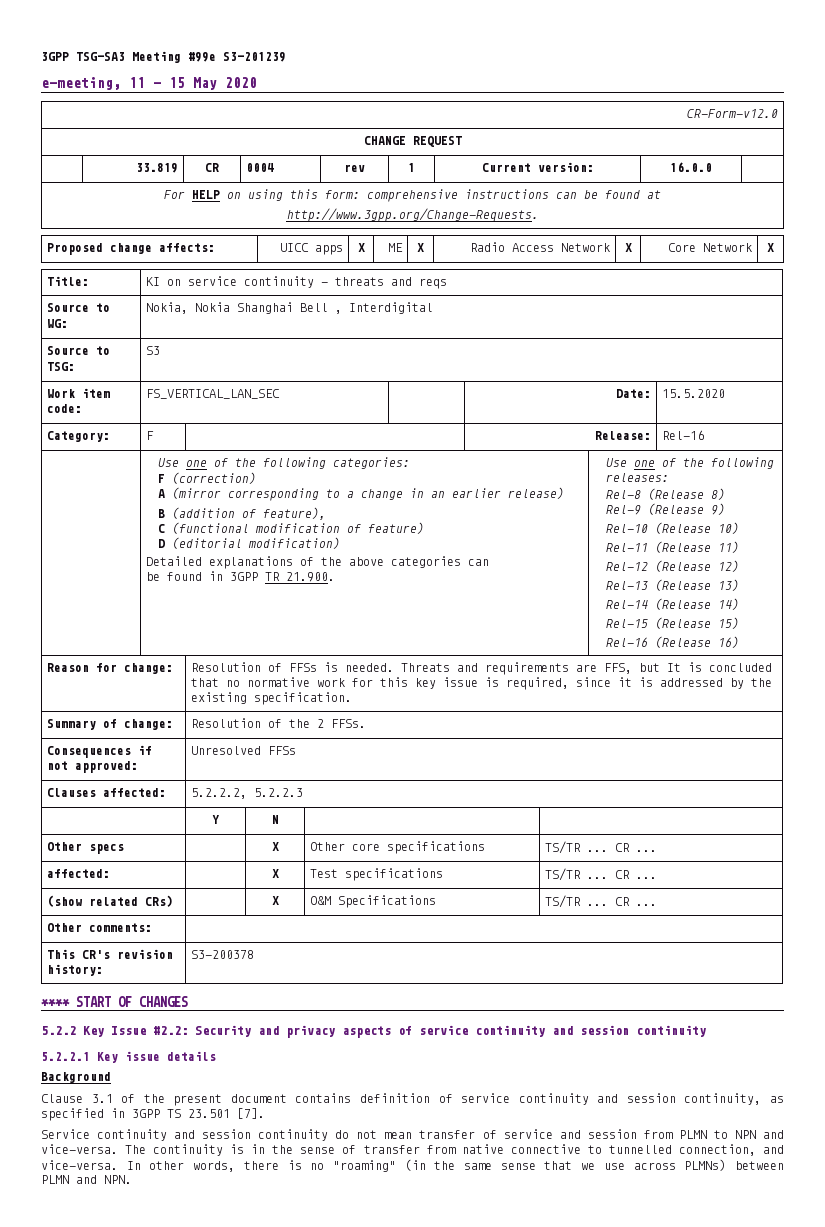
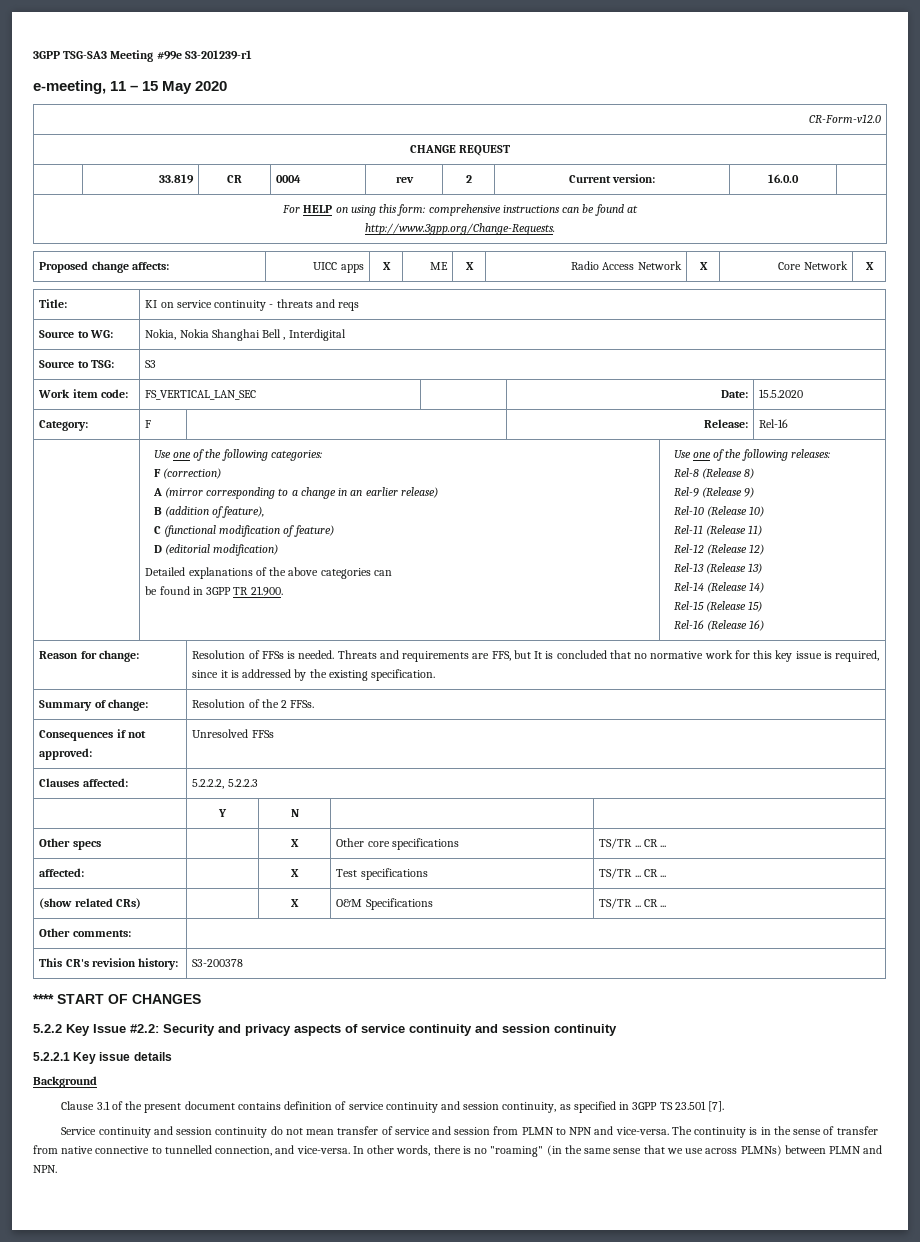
[223,52,286,62] S3-201239 -> [184,50,252,60] S3-201239-r1
[408,163,415,172] 1 -> [465,175,472,183] 2

